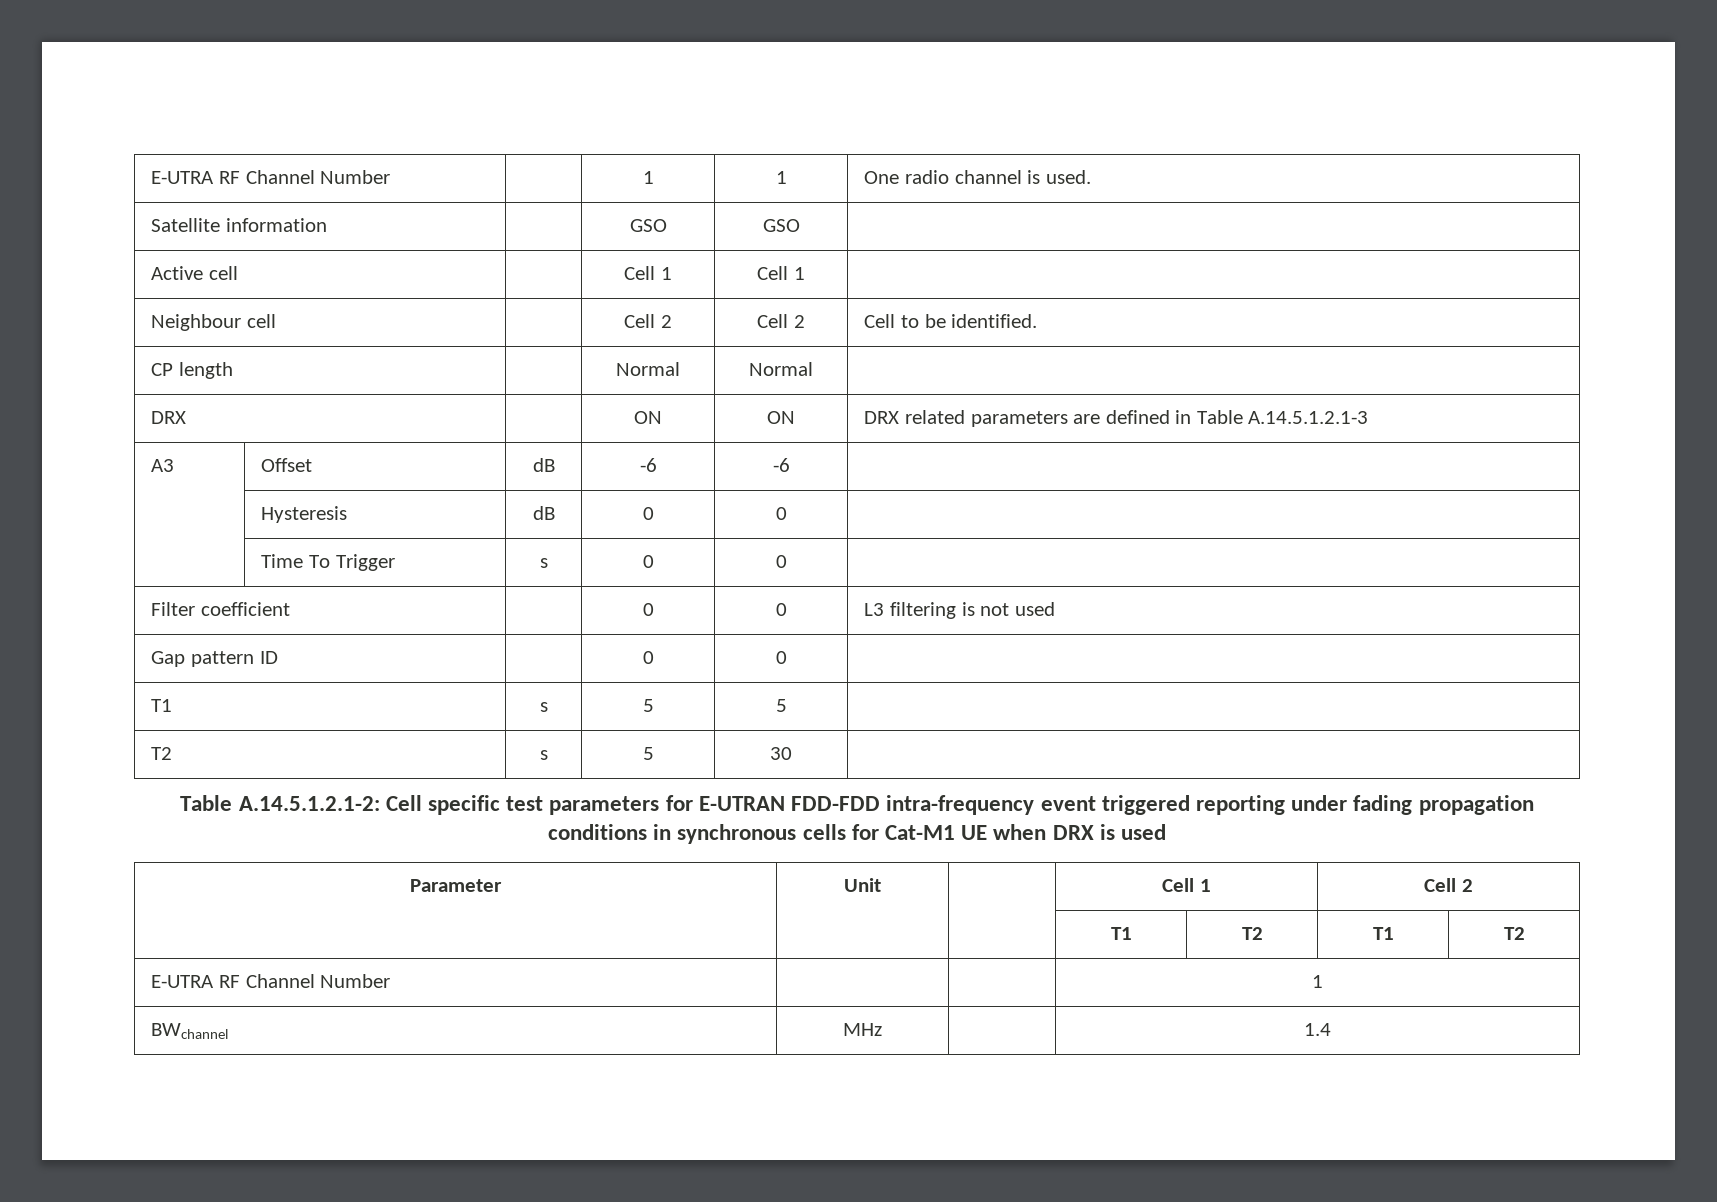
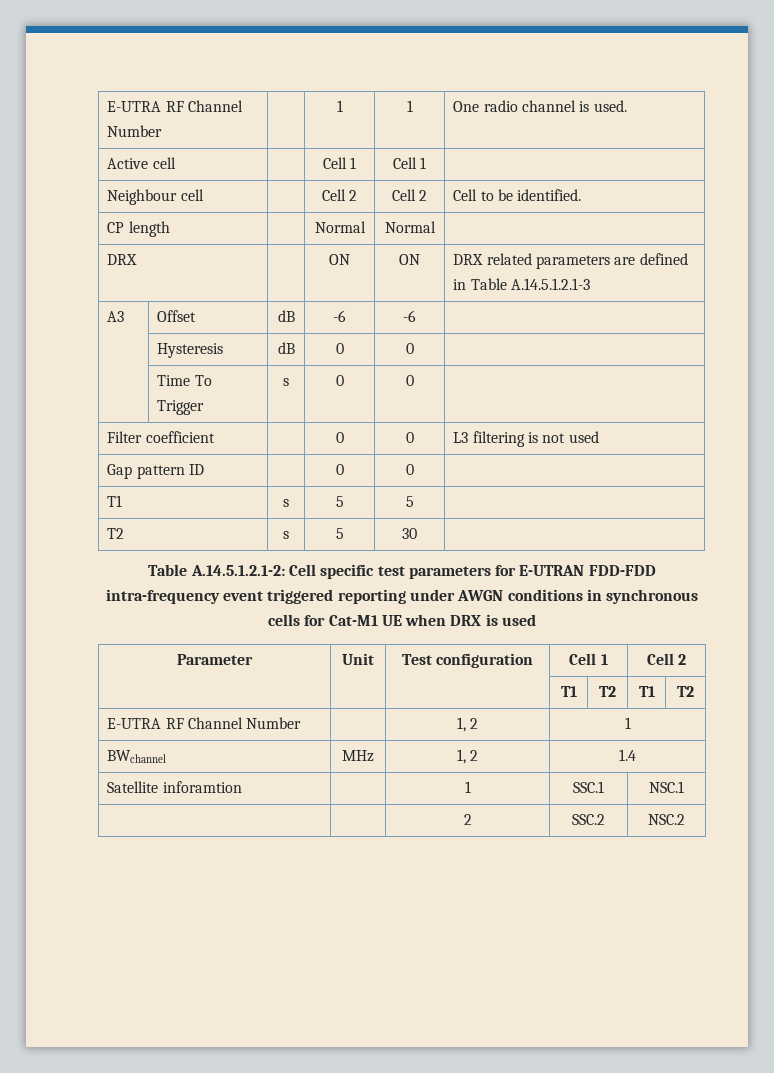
[151,218,327,232] [629,219,667,232] [762,219,800,232] // Satellite information | | GSO | GSO | -> (627, 106) none
[1353,795,1534,815] fading propagation -> [457,590,504,601] AWGN
(881, 885) none -> [401,653,534,668] Test configuration
(391, 981) none -> [456,717,479,732] 1, 2
(882, 1029) none -> [456,749,479,764] 1, 2
(1331, 1029) none -> [107,781,242,793] [464,781,471,793] [573,781,604,793] [649,781,684,793] [463,814,472,825] [572,814,605,825] [648,814,685,825] // Satellite inforamtion | | 1 | SSC.1 | NSC.1 // | | 2 | SSC.2 | NSC.2

